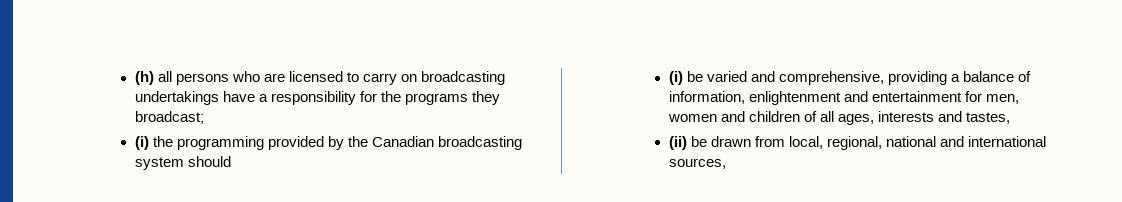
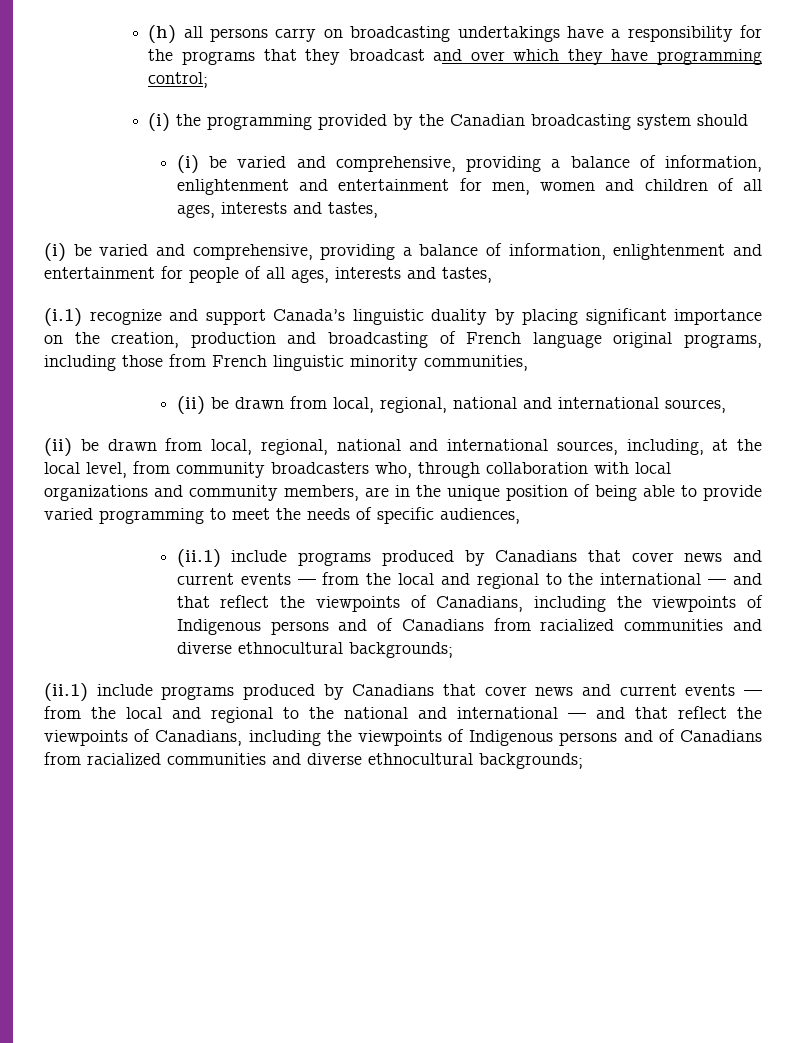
[231,71,360,82] who are licensed to -> (269, 35) none
[472,91,501,105] [134,111,204,124] they broadcast; -> [263,49,763,65] [148,72,209,88] that they broadcast and over which they have programming control;
(1011, 118) none -> [44,243,762,262] [44,266,492,283] [44,308,762,327] [44,331,763,348] [44,354,528,371] // (i) be varied and comprehensive, providing a balance of information, enlightenment and entertainment for people of all ages, interests and tastes, // (i.1) recognize and support Canada’s linguistic duality by placing significant importance on the creation, production and broadcasting of French language original programs, including those from French linguistic minority communities,
(726, 163) none -> [44,438,762,457] [44,461,671,478] [44,484,762,501] [44,507,520,524] [176,549,762,568] [176,572,763,589] [176,595,763,612] [176,618,762,635] [176,642,453,658] [44,683,762,702] [44,706,762,723] [44,729,762,746] [44,752,583,769] // (ii) be drawn from local, regional, national and international sources, including, at the local level, from community broadcasters who, through collaboration with local organizations and community members, are in the unique position of being able to provide varied programming to meet the needs of specific audiences, // (ii.1) include programs produced by Canadians that cover news and current events — from the local and regional to the international — and that reflect the viewpoints of Canadians, including the viewpoints of Indigenous persons and of Canadians from racialized communities and diverse ethnocultural backgrounds; // (ii.1) include programs produced by Canadians that cover news and current events — from the local and regional to the national and international — and that reflect the viewpoints of Canadians, including the viewpoints of Indigenous persons and of Canadians from racialized communities and diverse ethnocultural backgrounds;

